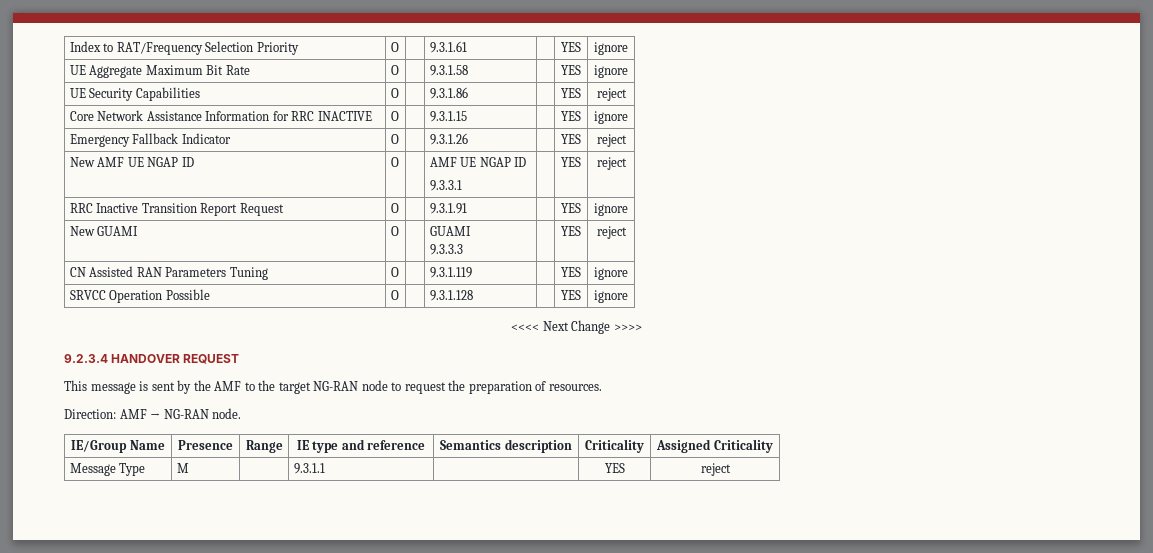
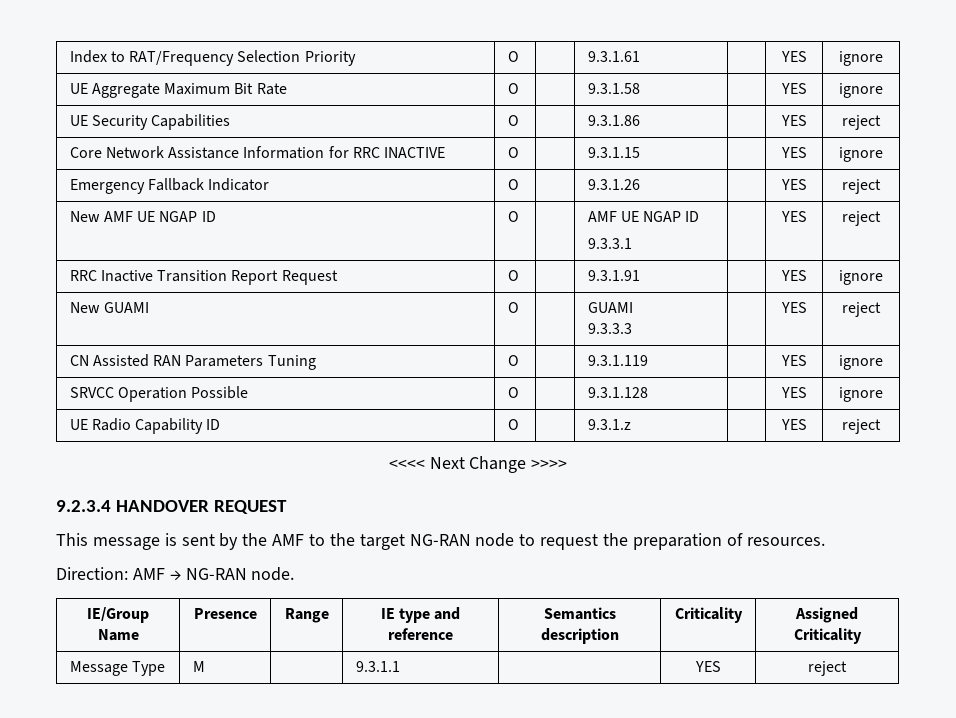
(628, 296) none -> [69,418,221,434] [507,419,519,430] [587,419,631,430] [780,419,807,430] [842,419,881,434] // UE Radio Capability ID | O | | 9.3.1.z | | YES | reject

